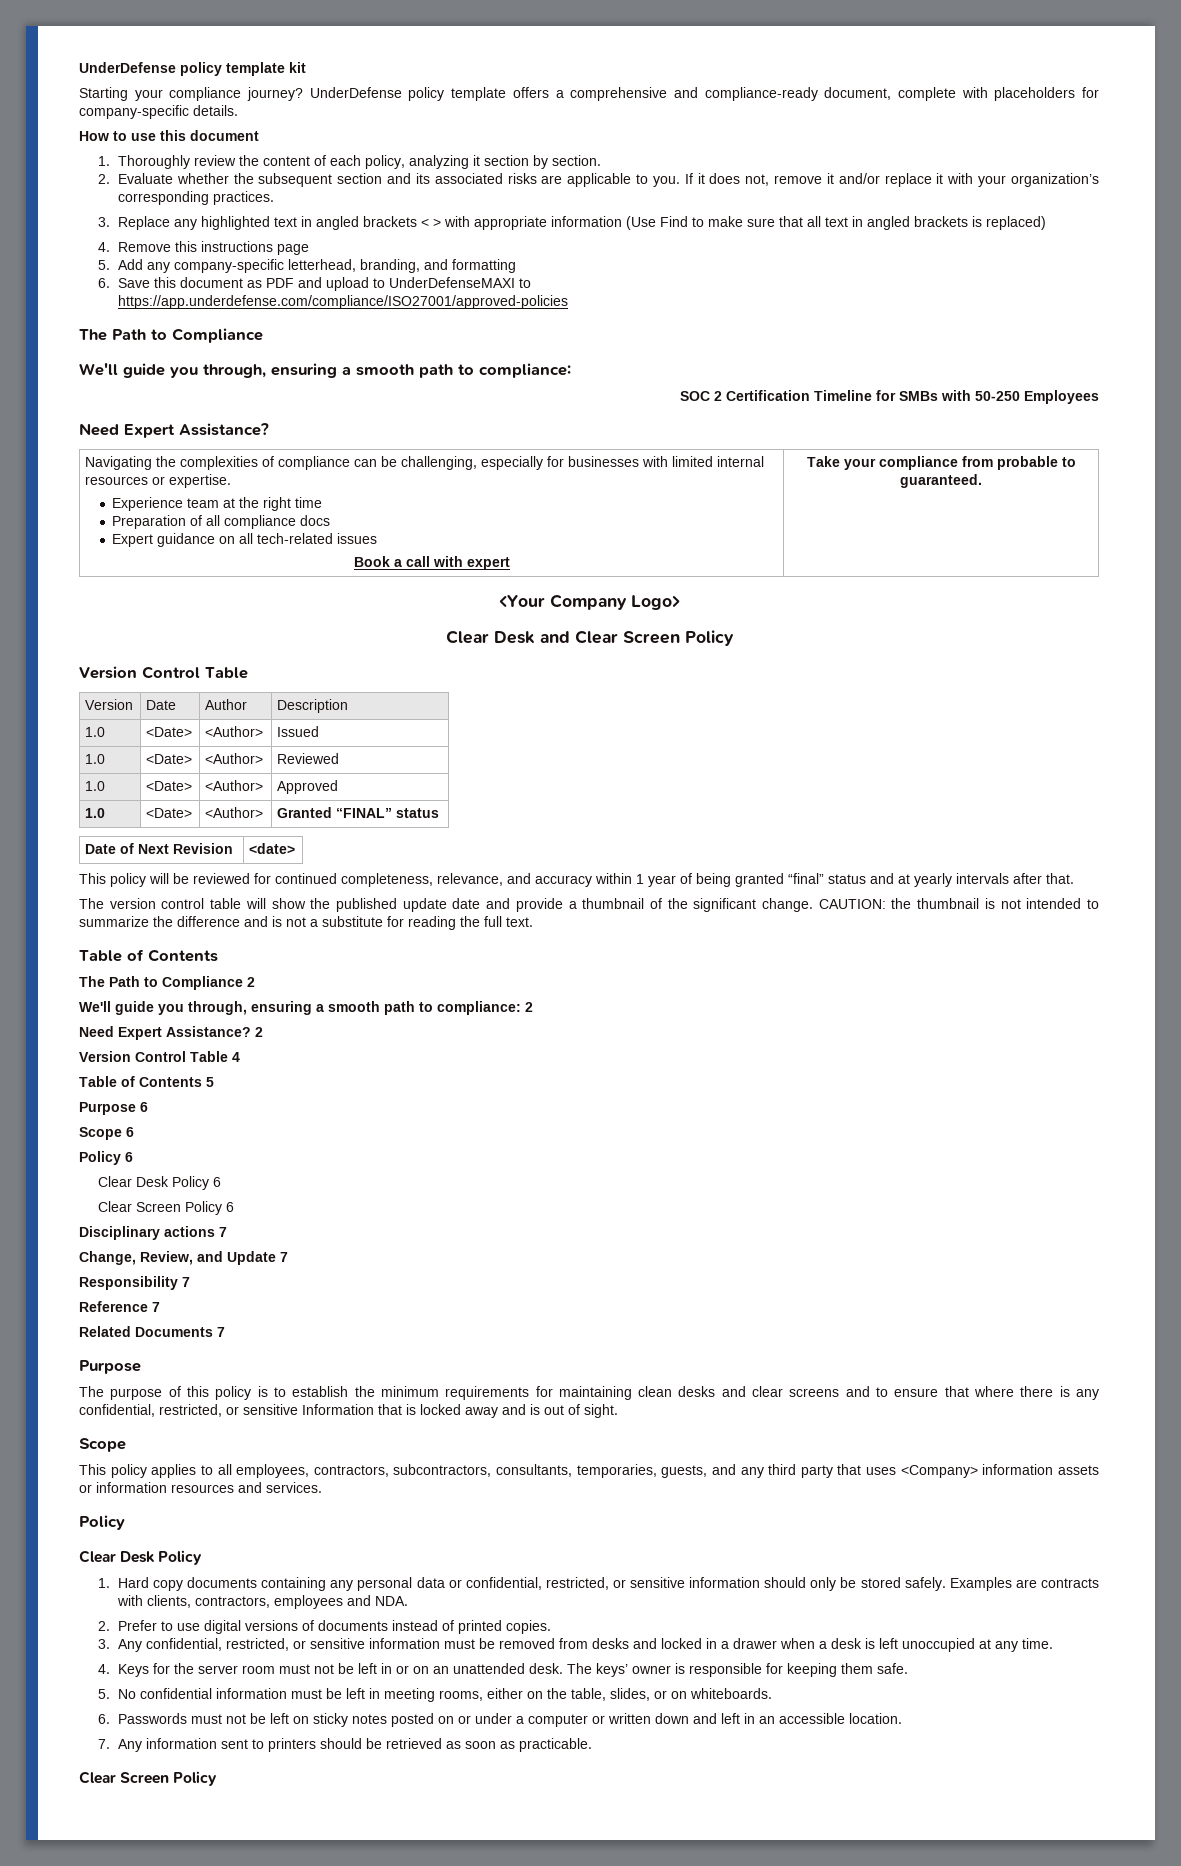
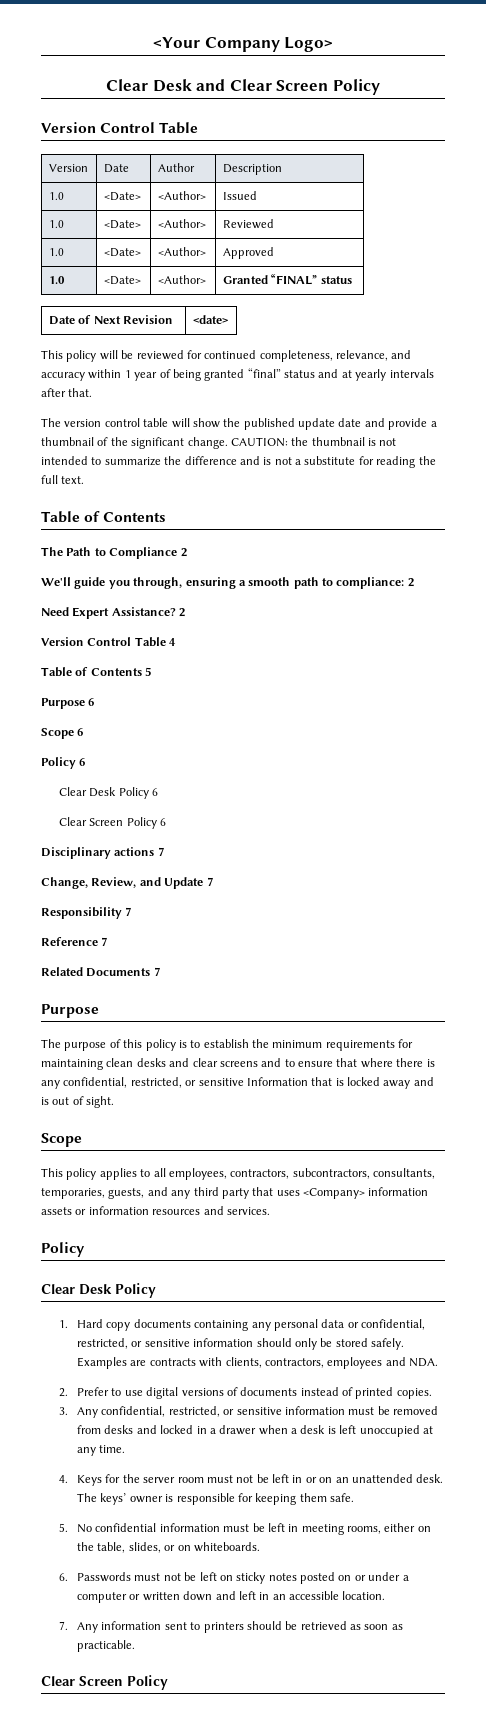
[79,62,306,76] [79,87,1099,101] [79,105,238,119] [79,130,259,141] [98,155,601,169] [98,173,1099,187] [117,191,274,205] [98,216,1046,230] [98,241,309,255] [98,259,516,273] [98,277,531,291] [117,295,568,309] [79,328,263,343] [79,363,571,378] [680,390,1099,404] [79,423,269,438] [85,456,765,470] [85,474,232,488] [112,497,323,511] [112,515,331,529] [112,533,378,547] [353,556,510,570] [806,456,1076,470] [900,474,982,488] UnderDefense policy template kit // Starting your compliance journey? UnderDefense policy template offers a comprehensive and compliance-ready document, complete with placeholders for company-specific details. // How to use this document // 1. Thoroughly review the content of each policy, analyzing it section by section. // 2. Evaluate whether the subsequent section and its associated risks are applicable to you. If it does not, remove it and/or replace it with your organization’s corresponding practices. // 3. Replace any highlighted text in angled brackets < > with appropriate information (Use Find to make sure that all text in angled brackets is replaced) // 4. Remove this instructions page // 5. Add any company-specific letterhead, branding, and formatting // 6. Save this document as PDF and upload to UnderDefenseMAXI to // https://app.underdefense.com/compliance/ISO27001/approved-policies // The Path to Compliance // We'll guide you through, ensuring a smooth path to compliance: // SOC 2 Certification Timeline for SMBs with 50-250 Employees // Need Expert Assistance? // Navigating the complexities of compliance can be challenging, especially for businesses with limited internal resources or expertise. // Experience team at the right time // Preparation of all compliance docs // Expert guidance on all tech-related issues // Book a call with expert | Take your compliance from probable to guaranteed. // -> (152, 42) none

